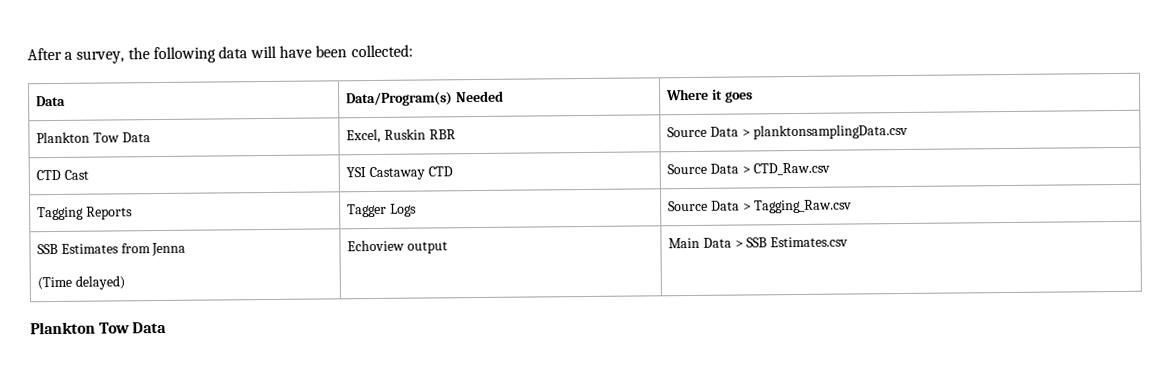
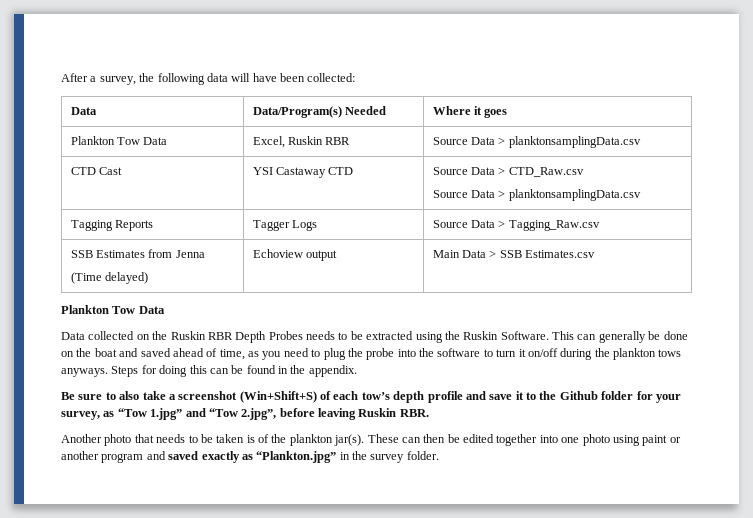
(831, 169) none -> [432,189,641,201] // Source Data > planktonsamplingData.csv
(168, 327) none -> [61,331,688,343] [61,348,682,360] [61,365,357,377] [61,391,681,403] [61,408,429,420] [61,434,681,446] [61,451,439,463] // Data collected on the Ruskin RBR Depth Probes needs to be extracted using the Ruskin Software. This can generally be done on the boat and saved ahead of time, as you need to plug the probe into the software to turn it on/off during the plankton tows anyways. Steps for doing this can be found in the appendix. // Be sure to also take a screenshot (Win+Shift+S) of each tow’s depth profile and save it to the Github folder for your survey, as “Tow 1.jpg” and “Tow 2.jpg”, before leaving Ruskin RBR. // Another photo that needs to be taken is of the plankton jar(s). These can then be edited together into one photo using paint or another program and saved exactly as “Plankton.jpg” in the survey folder.

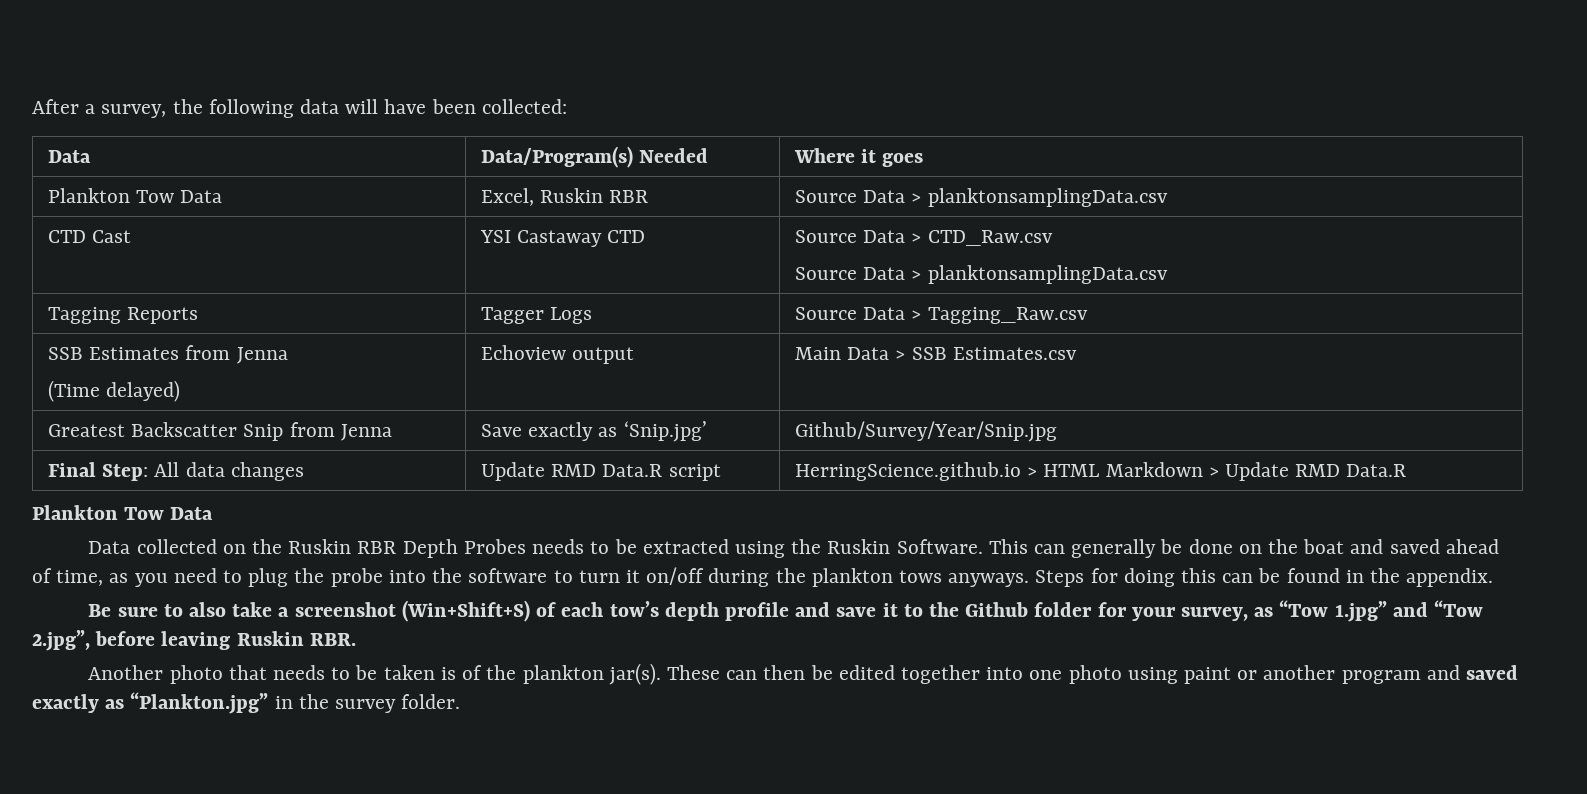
(596, 254) none -> [47,422,392,441] [480,421,707,442] [794,421,1057,442] [47,462,304,481] [480,462,721,481] [794,462,1407,481] // Greatest Backscatter Snip from Jenna | Save exactly as ‘Snip.jpg’ | Github/Survey/Year/Snip.jpg // Final Step: All data changes | Update RMD Data.R script | HerringScience.github.io > HTML Markdown > Update RMD Data.R

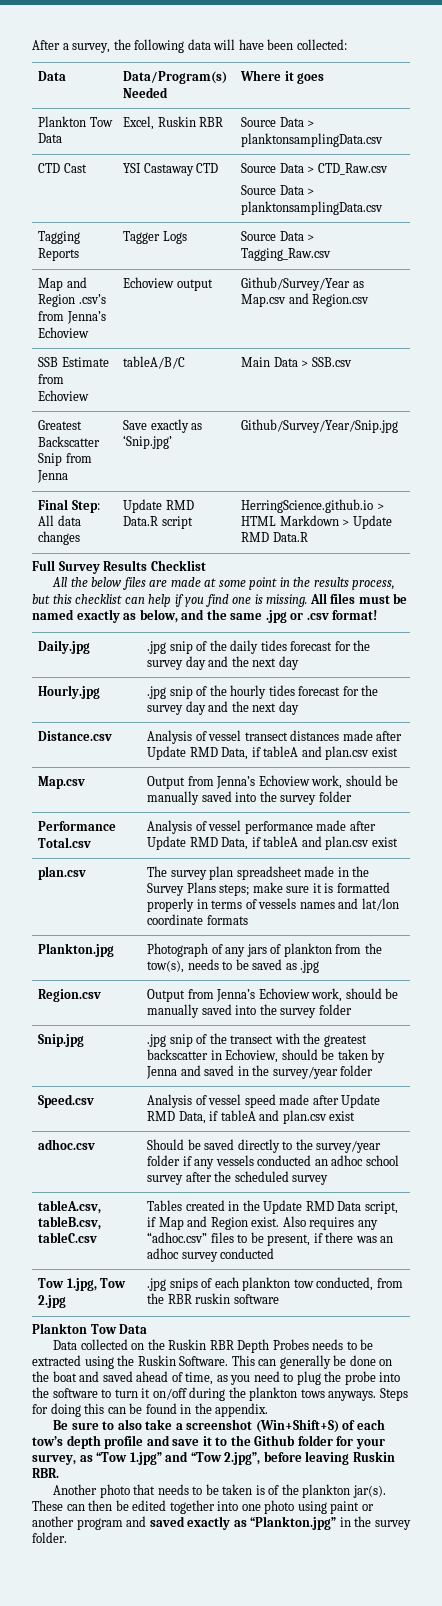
[47,345,288,364] [47,380,181,402] [480,345,635,364] SSB Estimates from Jenna // (Time delayed) | Echoview output -> [38,277,87,291] [38,294,106,307] [38,311,106,324] [38,327,90,338] [123,277,213,291] [241,277,364,291] [241,293,370,307] [38,357,109,367] [38,374,65,384] [38,390,90,401] [123,356,186,369] Map and Region .csv’s from Jenna’s Echoview | Echoview output | Github/Survey/Year as Map.csv and Region.csv // SSB Estimate from Echoview | tableA/B/C
[911,347,1077,360] SSB Estimates.csv -> [311,357,352,367] SSB.csv
(1407, 470) none -> [32,560,206,574] [52,577,396,590] [32,593,408,607] [32,609,378,623] [38,640,91,654] [147,640,371,654] [147,656,299,670] [38,685,101,699] [147,685,379,699] [147,701,299,715] [38,731,113,741] [147,730,403,744] [147,746,398,760] [38,776,86,789] [147,775,399,789] [147,791,352,805] [38,821,117,831] [38,837,92,848] [147,820,376,834] [147,836,398,850] [38,866,87,880] [147,866,370,880] [147,882,390,896] [147,898,399,912] [147,914,248,925] [38,943,115,957] [147,943,382,957] [147,959,320,973] [38,989,102,1002] [147,988,399,1002] [147,1004,352,1018] [38,1034,85,1047] [147,1033,367,1047] [147,1049,386,1063] [146,1065,374,1079] [38,1094,95,1108] [147,1094,381,1108] [147,1110,356,1124] [38,1139,96,1150] [147,1139,382,1153] [147,1155,399,1169] [147,1171,329,1185] [38,1200,102,1214] [38,1216,102,1230] [38,1232,98,1243] [147,1200,398,1214] [147,1216,378,1230] [147,1232,394,1246] [147,1248,275,1262] [38,1278,127,1291] [38,1295,67,1308] [147,1277,403,1291] [147,1293,279,1304] // Full Survey Results Checklist // All the below files are made at some point in the results process, but this checklist can help if you find one is missing. All files must be named exactly as below, and the same .jpg or .csv format! // Daily.jpg | .jpg snip of the daily tides forecast for the survey day and the next day // Hourly.jpg | .jpg snip of the hourly tides forecast for the survey day and the next day // Distance.csv | Analysis of vessel transect distances made after Update RMD Data, if tableA and plan.csv exist // Map.csv | Output from Jenna’s Echoview work, should be manually saved into the survey folder // Performance Total.csv | Analysis of vessel performance made after Update RMD Data, if tableA and plan.csv exist // plan.csv | The survey plan spreadsheet made in the Survey Plans steps; make sure it is formatted properly in terms of vessels names and lat/lon coordinate formats // Plankton.jpg | Photograph of any jars of plankton from the tow(s), needs to be saved as .jpg // Region.csv | Output from Jenna’s Echoview work, should be manually saved into the survey folder // Snip.jpg | .jpg snip of the transect with the greatest backscatter in Echoview, should be taken by Jenna and saved in the survey/year folder // Speed.csv | Analysis of vessel speed made after Update RMD Data, if tableA and plan.csv exist // adhoc.csv | Should be saved directly to the survey/year folder if any vessels conducted an adhoc school survey after the scheduled survey // tableA.csv, tableB.csv, tableC.csv | Tables created in the Update RMD Data script, if Map and Region exist. Also requires any “adhoc.csv” files to be present, if there was an adhoc survey conducted // Tow 1.jpg, Tow 2.jpg | .jpg snips of each plankton tow conducted, from the RBR ruskin software

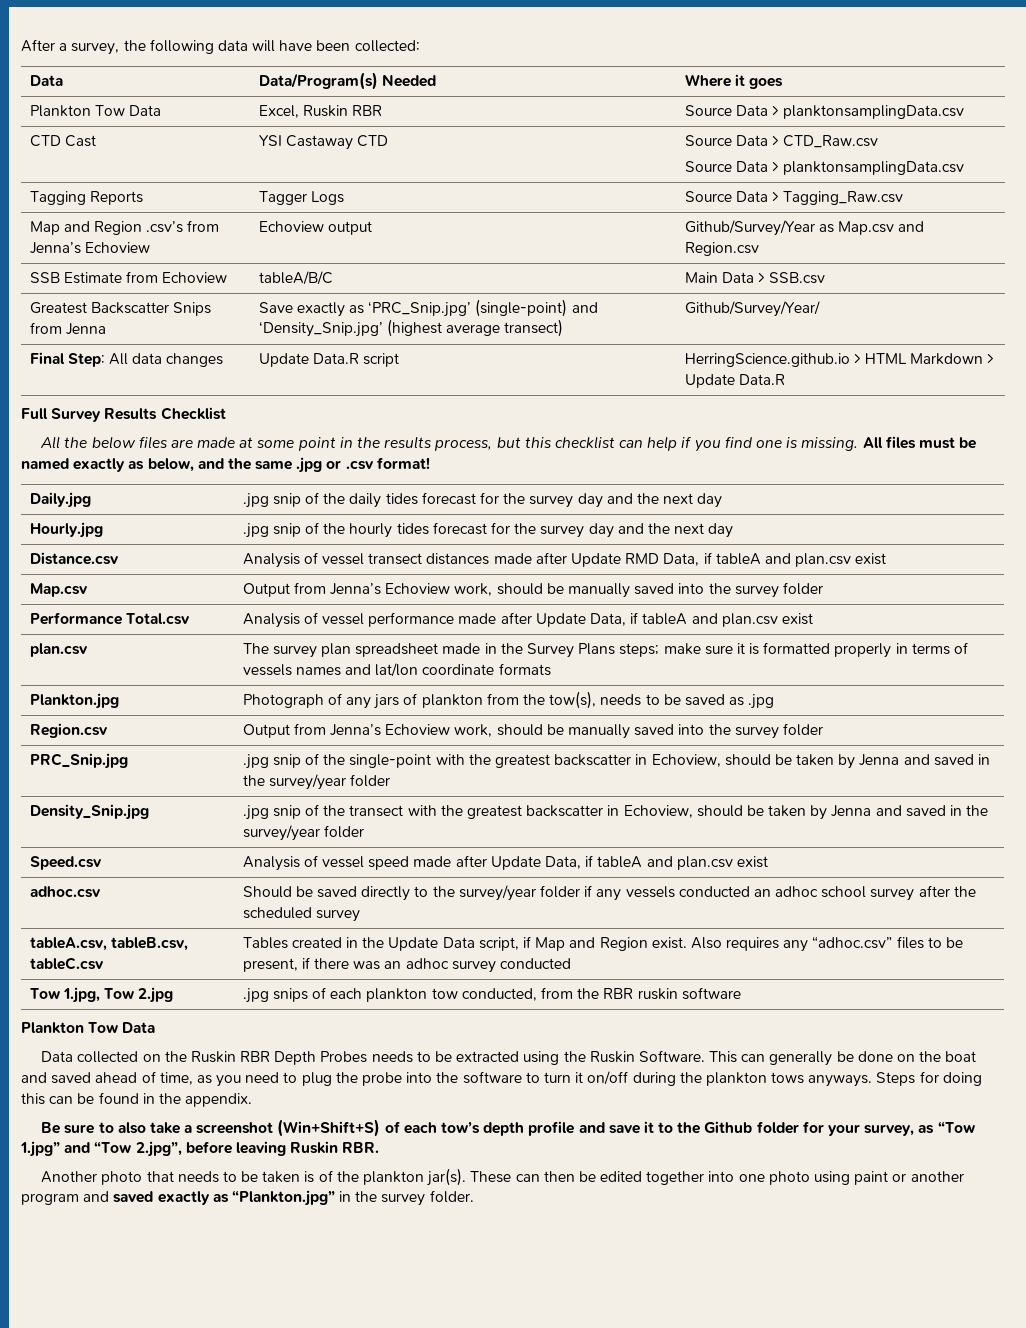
[38,453,63,466] Snip -> [173,302,212,316] Snips
[123,435,173,449] [241,419,399,433] ‘Snip.jpg’ | Github/Survey/Year/Snip.jpg -> [368,299,598,317] [258,319,564,337] [684,301,820,317] ‘PRC_Snip.jpg’ (single-point) and ‘Density_Snip.jpg’ (highest average transect) | Github/Survey/Year/
[165,500,194,510] RMD -> (309, 360) none
[241,532,270,542] RMD -> (735, 381) none
[189,837,218,847] RMD -> (586, 620) none
[38,1034,85,1047] Snip.jpg -> [29,753,128,769] [242,753,991,769] [242,774,391,790] [29,804,149,820] PRC_Snip.jpg | .jpg snip of the single-point with the greatest backscatter in Echoview, should be taken by Jenna and saved in the survey/year folder // Density_Snip.jpg
[147,1111,176,1121] RMD -> (541, 863) none
[305,1201,334,1211] RMD -> (439, 944) none

